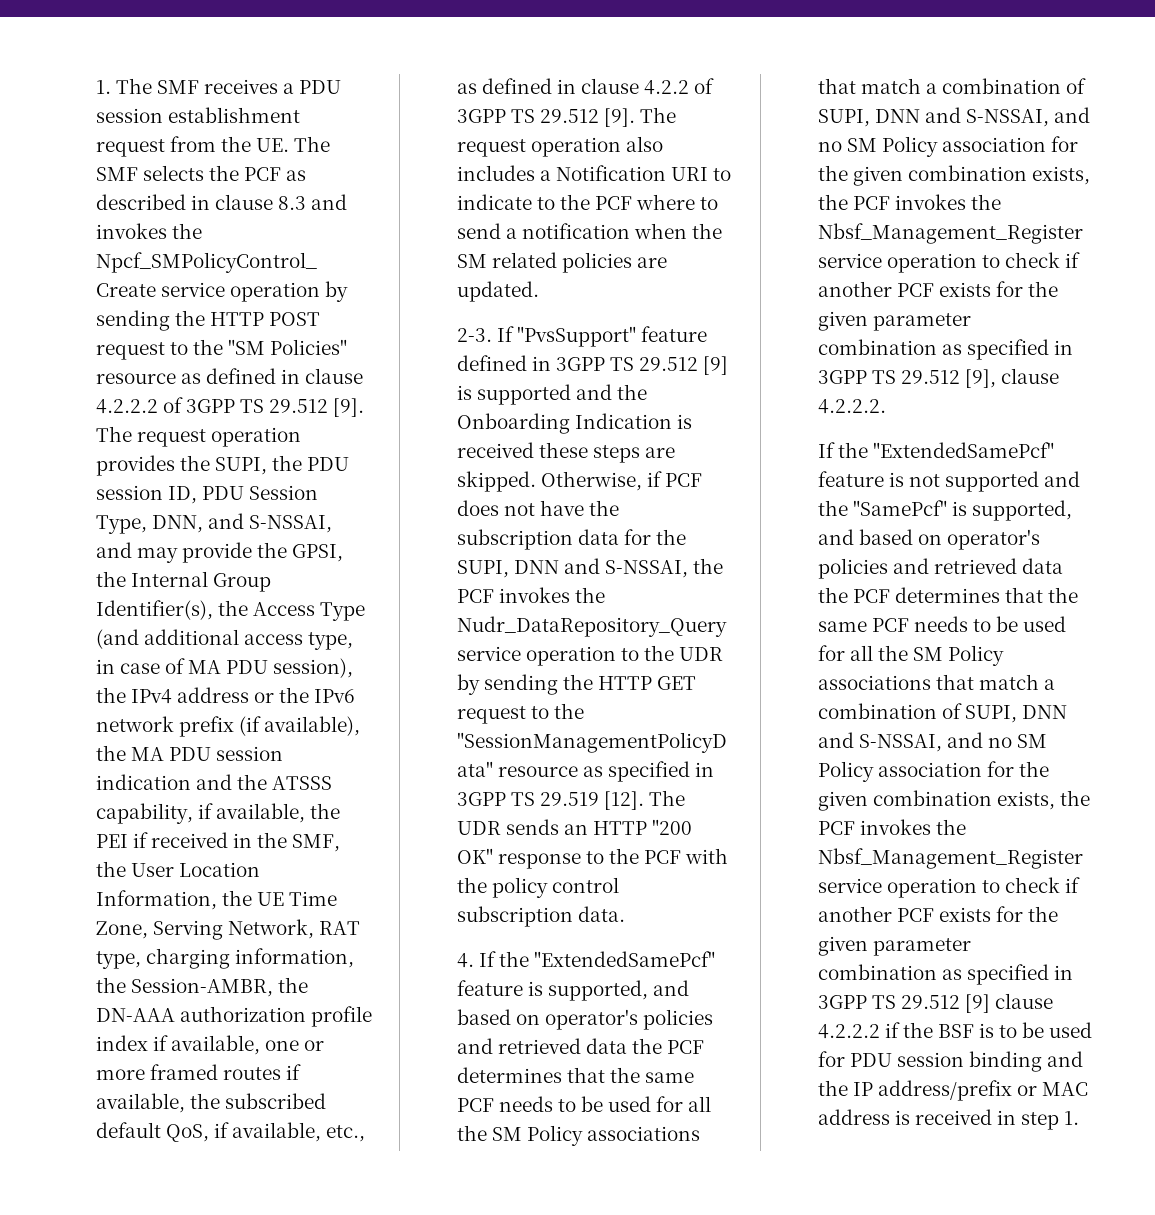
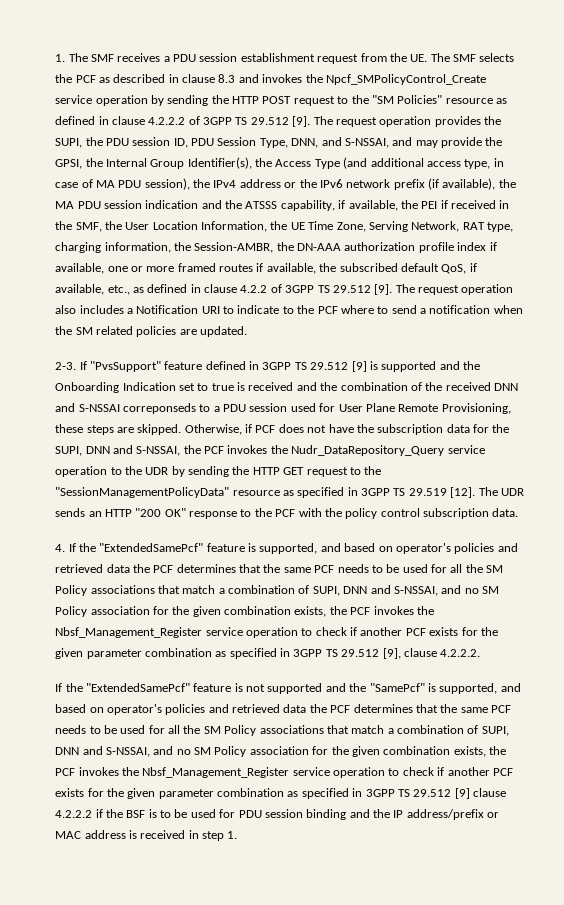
[676,414,692,429] [456,442,534,458] is received -> [178,382,518,391] [55,403,511,414] set to true is received and the combination of the received DNN and S-NSSAI correponseds to a PDU session used for User Plane Remote Provisioning,

